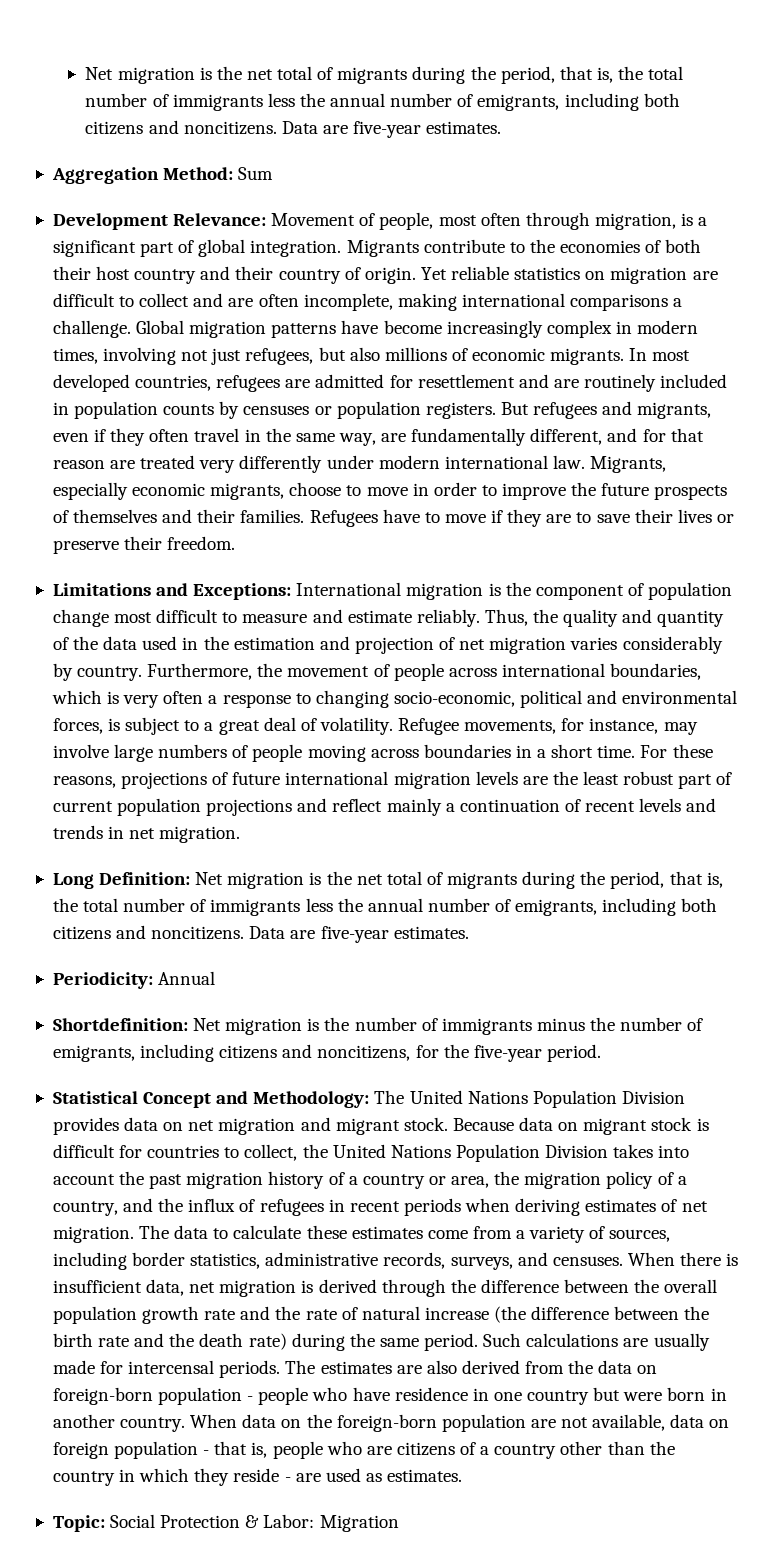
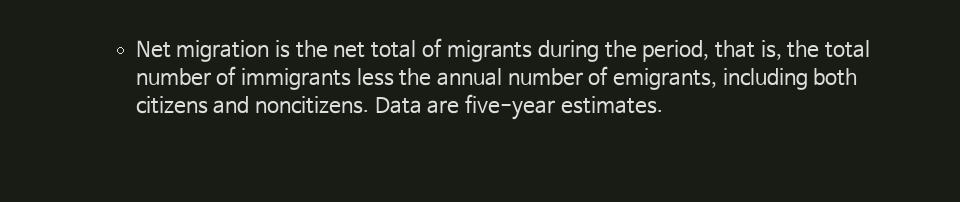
[51,167,274,184] [52,212,708,230] [52,239,702,257] [52,266,718,284] [52,293,683,311] [52,320,699,338] [52,347,691,365] [52,374,728,392] [52,401,712,419] [52,428,704,446] [52,455,667,473] [52,482,728,500] [52,509,734,527] [52,536,236,554] [52,582,733,600] [52,609,725,627] [52,636,723,654] [52,663,702,681] [51,690,738,708] [52,717,698,735] [52,744,713,762] [52,771,733,789] [52,798,717,816] [52,825,241,843] [52,871,723,889] [52,898,718,916] [52,925,469,943] [52,971,216,989] [52,1017,704,1035] [52,1044,601,1062] [52,1090,685,1108] [52,1117,709,1135] [52,1144,690,1162] [52,1171,687,1189] [52,1198,708,1216] [52,1225,671,1243] [52,1252,739,1270] [52,1279,718,1297] [52,1306,710,1324] [52,1333,710,1351] [52,1360,658,1378] [52,1387,727,1405] [52,1414,730,1432] [52,1441,675,1459] [52,1468,463,1486] [52,1514,399,1532] // Aggregation Method: Sum // Development Relevance: Movement of people, most often through migration, is a significant part of global integration. Migrants contribute to the economies of both their host country and their country of origin. Yet reliable statistics on migration are difficult to collect and are often incomplete, making international comparisons a challenge. Global migration patterns have become increasingly complex in modern times, involving not just refugees, but also millions of economic migrants. In most developed countries, refugees are admitted for resettlement and are routinely included in population counts by censuses or population registers. But refugees and migrants, even if they often travel in the same way, are fundamentally different, and for that reason are treated very differently under modern international law. Migrants, especially economic migrants, choose to move in order to improve the future prospects of themselves and their families. Refugees have to move if they are to save their lives or preserve their freedom. // Limitations and Exceptions: International migration is the component of population change most difficult to measure and estimate reliably. Thus, the quality and quantity of the data used in the estimation and projection of net migration varies considerably by country. Furthermore, the movement of people across international boundaries, which is very often a response to changing socio-economic, political and environmental forces, is subject to a great deal of volatility. Refugee movements, for instance, may involve large numbers of people moving across boundaries in a short time. For these reasons, projections of future international migration levels are the least robust part of current population projections and reflect mainly a continuation of recent levels and trends in net migration. // Long Definition: Net migration is the net total of migrants during the period, that is, the total number of immigrants less the annual number of emigrants, including both citizens and noncitizens. Data are five-year estimates. // Periodicity: Annual // Shortdefinition: Net migration is the number of immigrants minus the number of emigrants, including citizens and noncitizens, for the five-year period. // Statistical Concept and Methodology: The United Nations Population Division provides data on net migration and migrant stock. Because data on migrant stock is difficult for countries to collect, the United Nations Population Division takes into account the past migration history of a country or area, the migration policy of a country, and the influx of refugees in recent periods when deriving estimates of net migration. The data to calculate these estimates come from a variety of sources, including border statistics, administrative records, surveys, and censuses. When there is insufficient data, net migration is derived through the difference between the overall population growth rate and the rate of natural increase (the difference between the birth rate and the death rate) during the same period. Such calculations are usually made for intercensal periods. The estimates are also derived from the data on foreign-born population - people who have residence in one country but were born in another country. When data on the foreign-born population are not available, data on foreign population - that is, people who are citizens of a country other than the country in which they reside - are used as estimates. // Topic: Social Protection & Labor: Migration -> (663, 105) none

